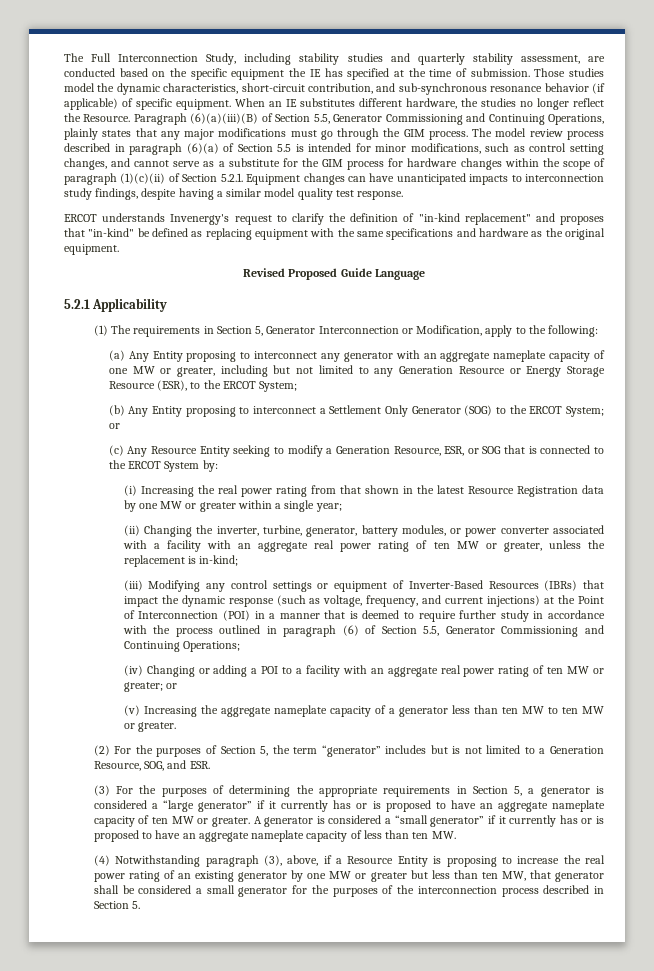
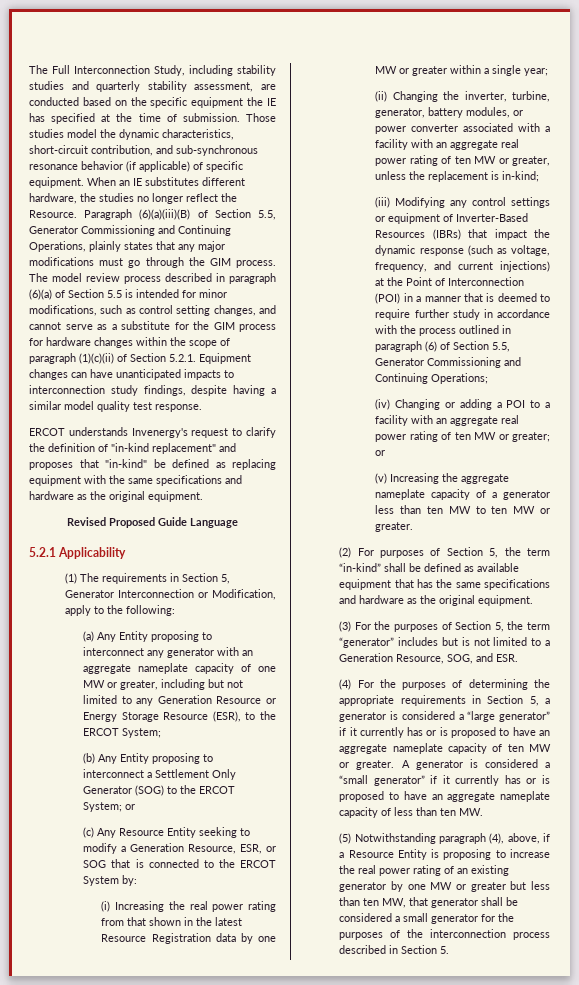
(132, 750) none -> [380,547,550,558] [339,563,520,572] [339,579,550,590] [339,595,534,606] [339,621,371,632] purposes of Section 5, the term “in-kind” shall be defined as available equipment that has the same specifications and hardware as the original equipment. // (3) For
[93,785,110,796] (3) -> [339,679,352,690] (4)
[93,855,110,866] (4) -> [339,833,352,844] (5)
[263,855,282,866] (3), -> [489,833,505,844] (4),

